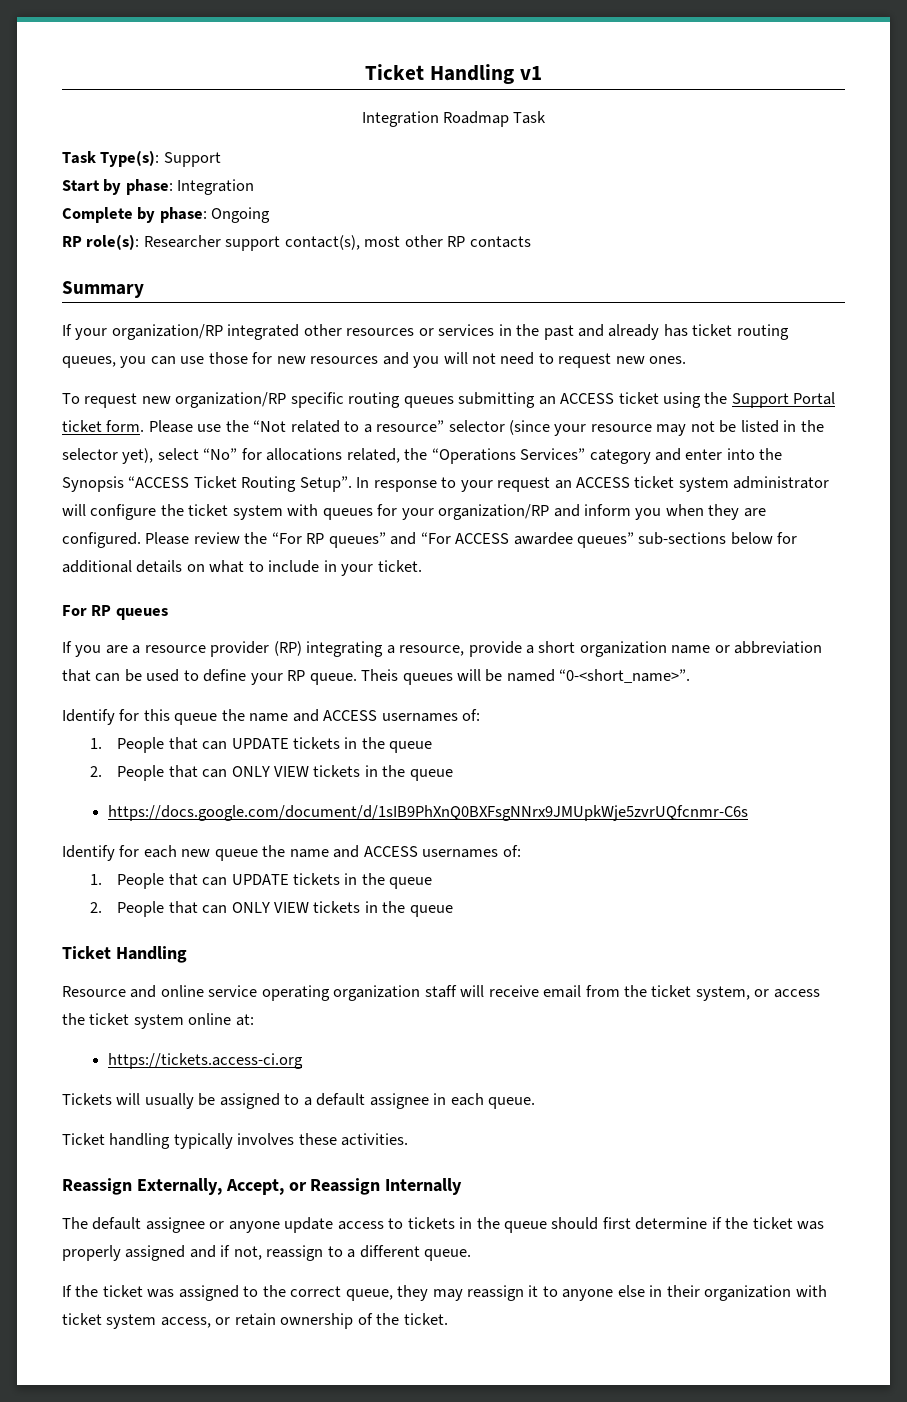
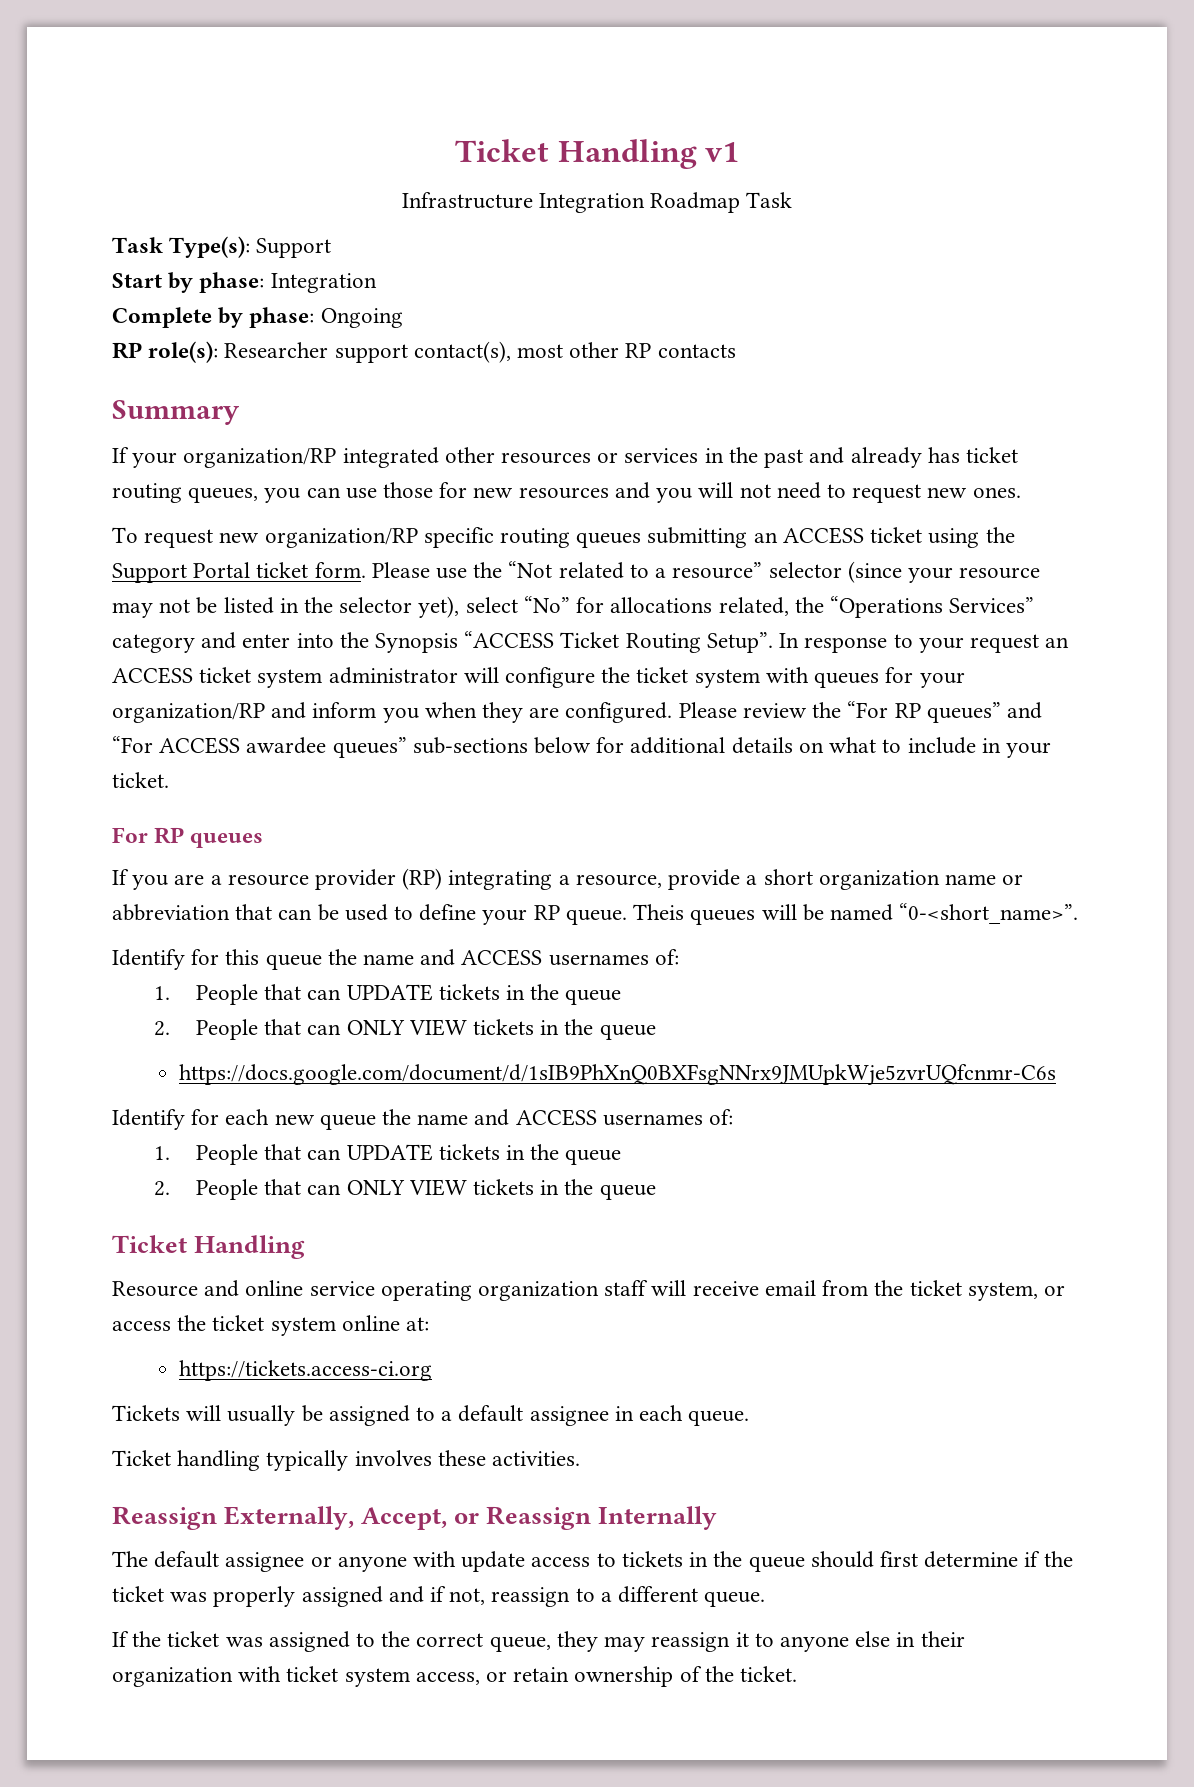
(542, 73) none -> [401,192,533,209] Infrastructure
(280, 1227) none -> [413,1551,457,1567] with

